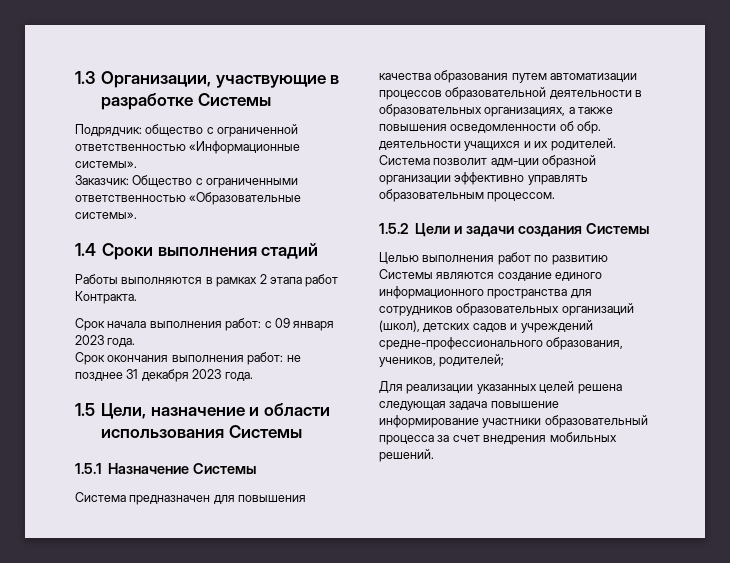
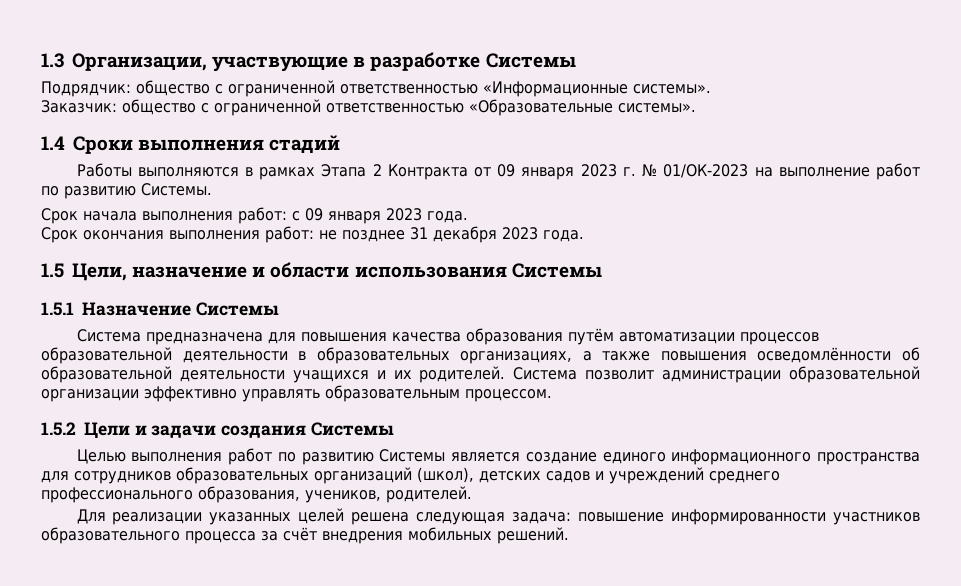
[132,175,299,188] Общество с ограниченными -> [122,99,321,116] общество с ограниченной
[259,274,339,287] [75,291,137,304] 2 этапа работ Контракта. -> [321,163,920,180] [41,183,212,199] Этапа 2 Контракта от 09 января 2023 г. № 01/ОК-2023 на выполнение работ по развитию Системы.
[129,495,211,505] предназначен -> [145,332,263,345] предназначена
[511,73,547,83] путем -> [567,328,614,345] путём
[450,121,602,134] осведомленности об обр. -> [757,347,920,363] [41,366,172,383] осведомлённости об образовательной
[490,155,597,168] адм-ции образной -> [662,366,921,383] администрации образовательной
[436,272,495,279] являются -> [451,452,521,462] является
[379,337,543,350] средне-профессионального -> [709,471,780,484] [41,487,193,503] среднего профессионального
[439,354,505,367] родителей; -> [386,486,472,503] родителей.
[449,401,559,410] [379,415,648,428] задача повышение информирование участники образовательный -> [512,509,921,525] [41,527,180,544] задача: повышение информированности участников образовательного
[452,435,480,442] счет -> [283,527,317,541] счёт

